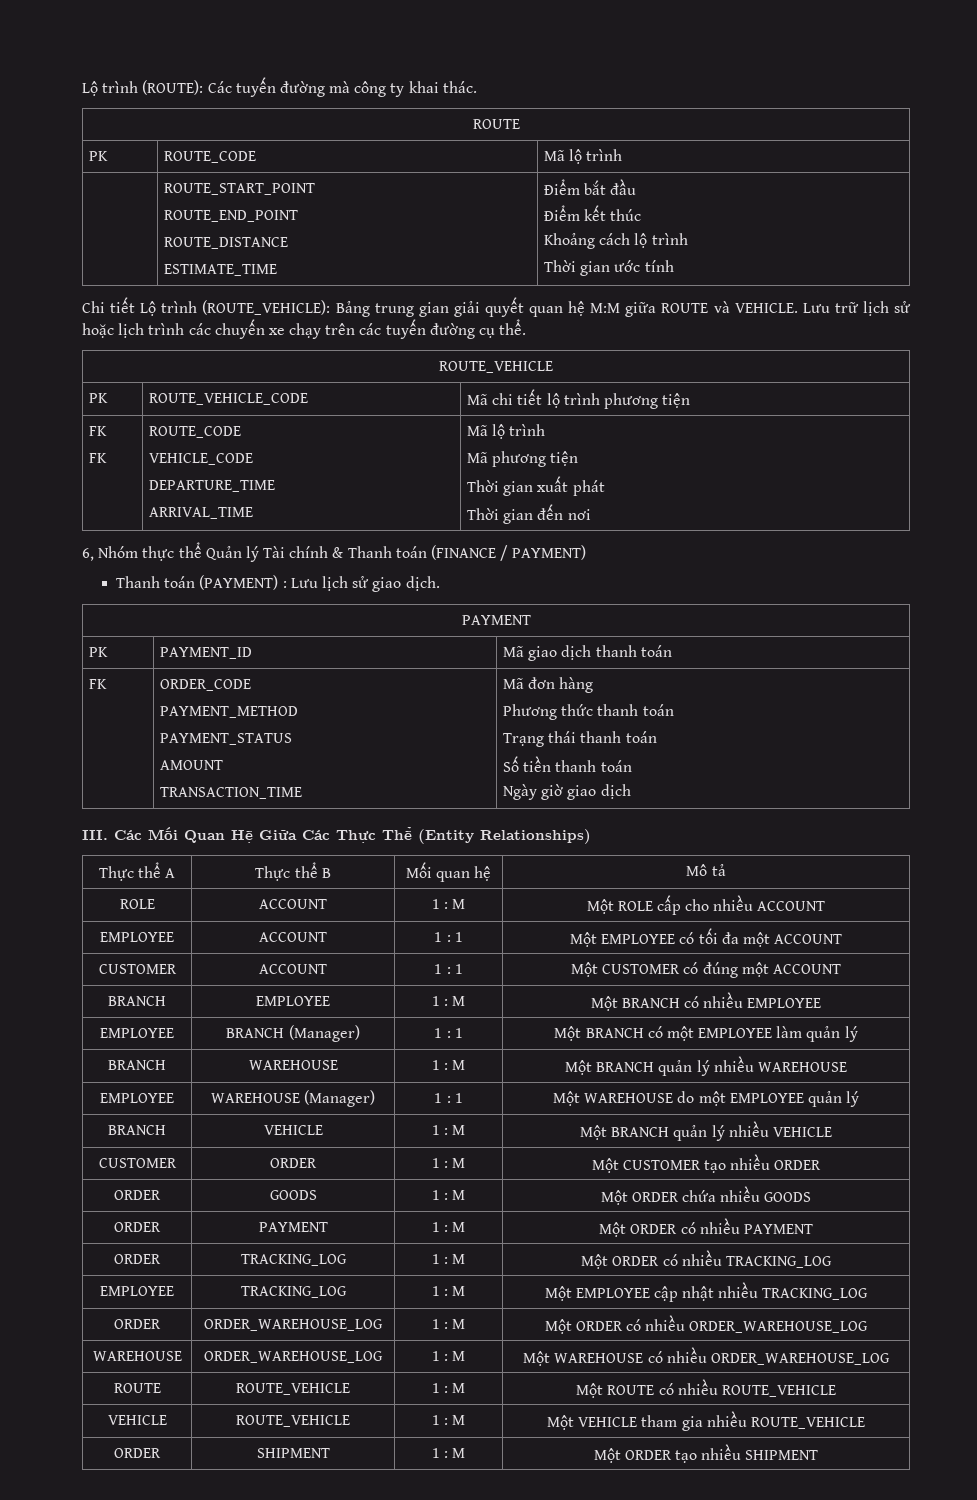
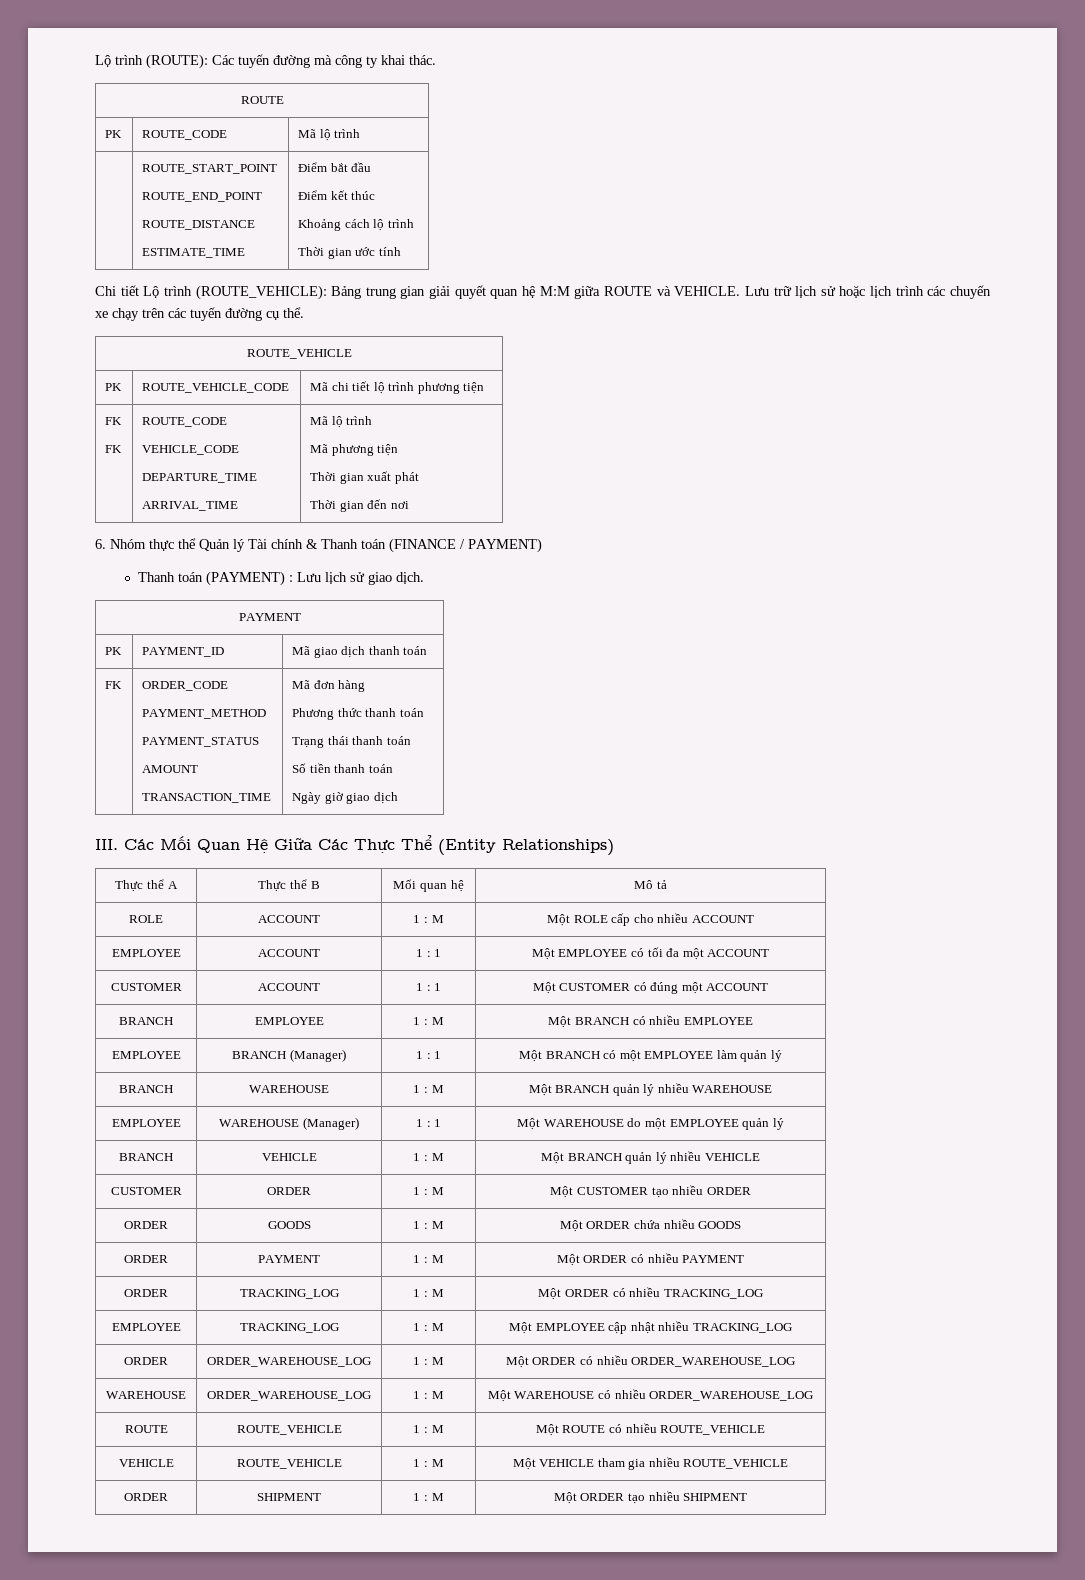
[82,548,94,561] 6, -> [95,539,106,549] 6.

